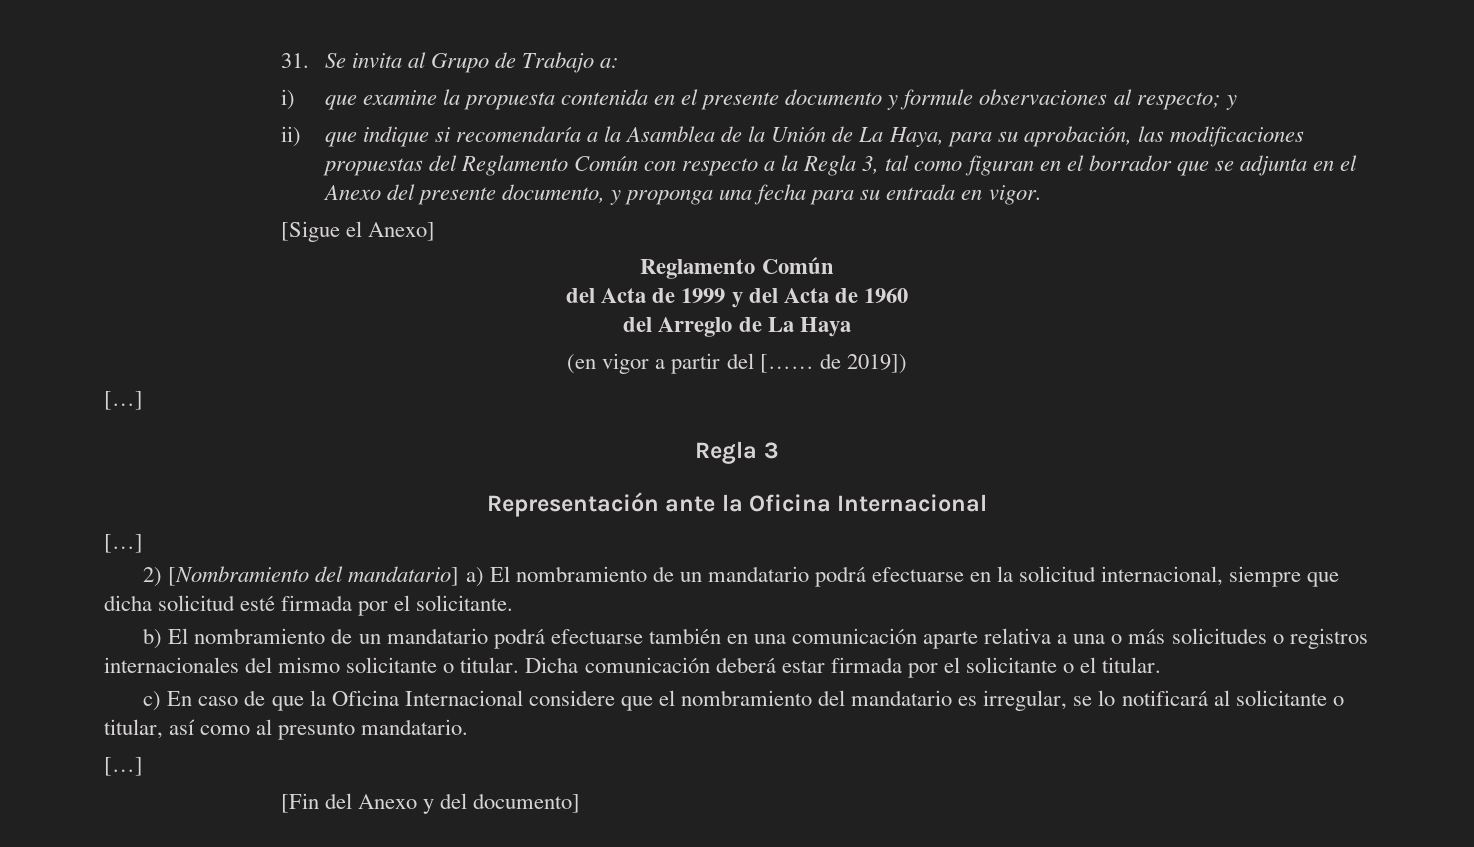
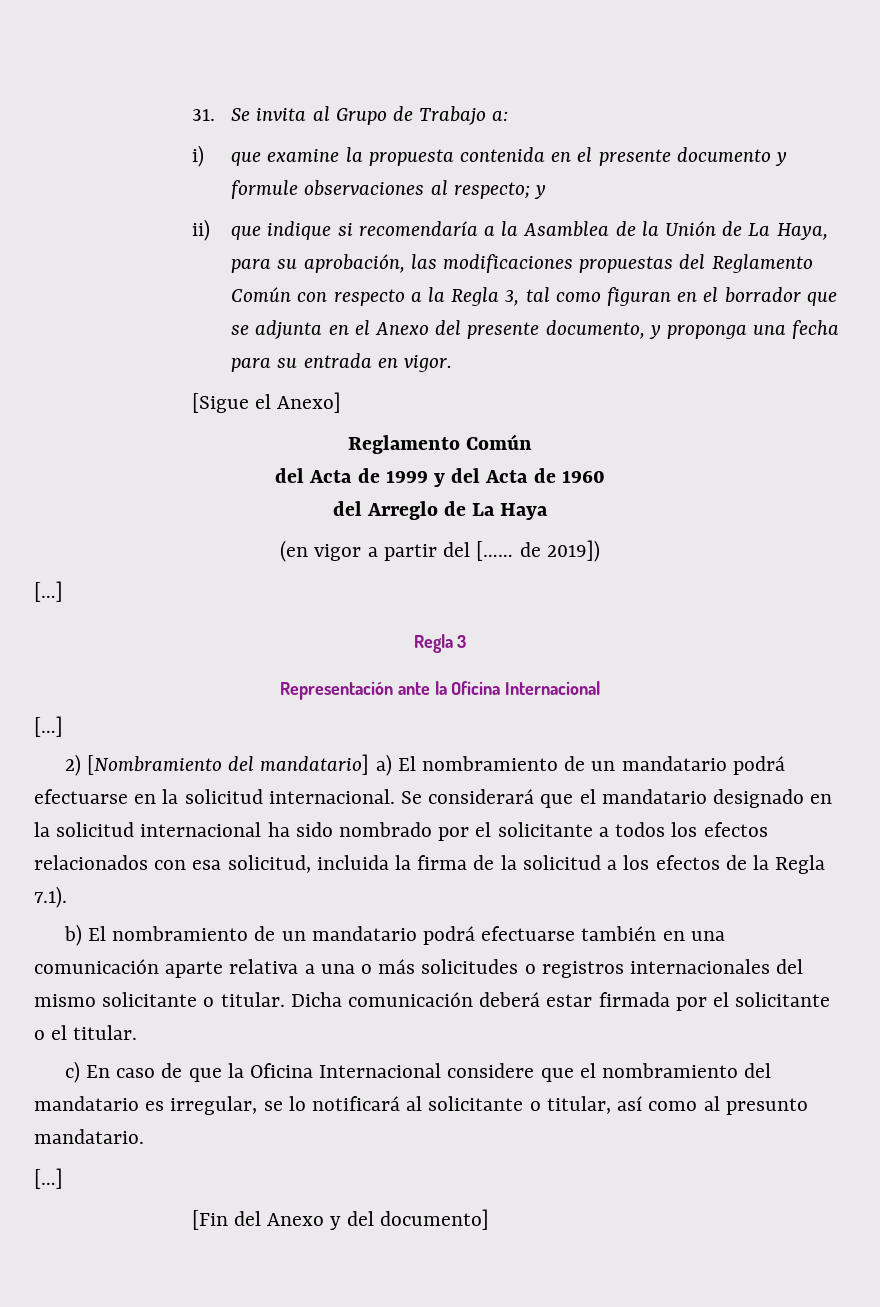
[1101,566,1340,587] [104,595,514,616] internacional, siempre que dicha solicitud esté firmada por el solicitante. -> [268,789,833,808] [34,822,768,841] [34,855,826,874] [34,886,67,908] internacional. Se considerará que el mandatario designado en la solicitud internacional ha sido nombrado por el solicitante a todos los efectos relacionados con esa solicitud, incluida la firma de la solicitud a los efectos de la Regla 7.1).

